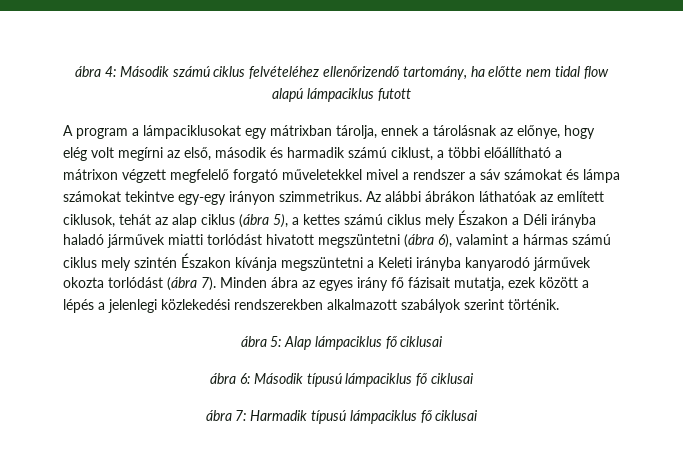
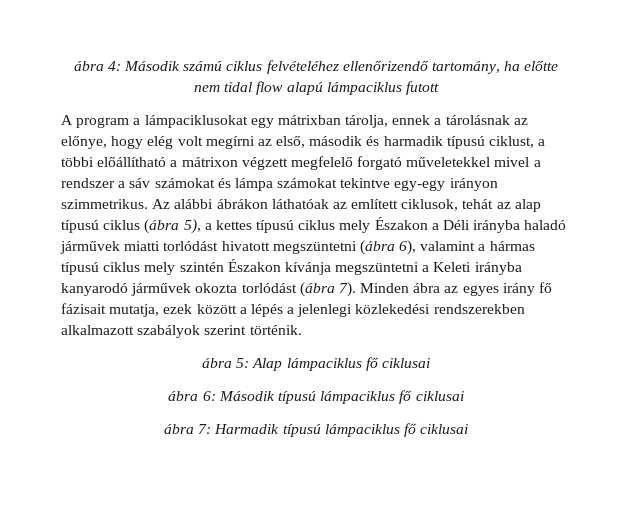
[348,147,387,158] számú -> [446,136,485,149] típusú
(197, 221) none -> [61,220,99,233] típusú
[344,214,383,225] számú -> [256,220,295,233] típusú
[572,234,611,245] számú -> [61,262,99,275] típusú

